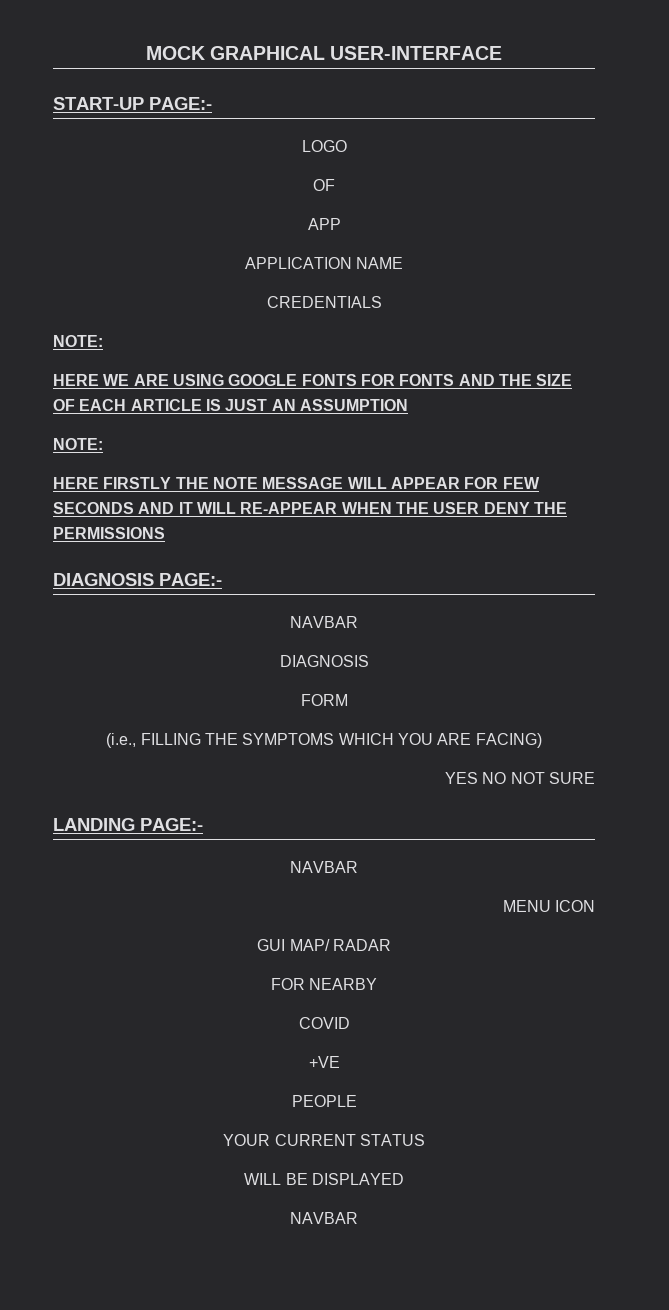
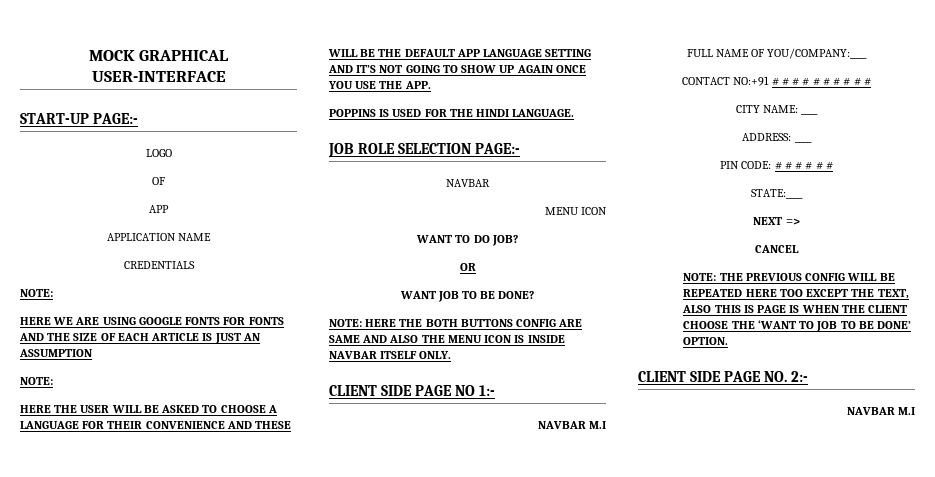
[103,477,540,489] [53,502,567,514] [53,527,165,539] [53,573,222,586] [290,616,358,628] [279,655,369,667] [300,694,348,706] [106,733,542,748] [445,772,595,784] [53,818,203,831] [290,861,358,873] [502,900,595,912] [257,939,391,951] [270,978,378,990] [298,1017,350,1029] [308,1056,340,1068] [291,1095,357,1107] [223,1134,425,1146] [244,1173,404,1185] [290,1212,358,1224] FIRSTLY THE NOTE MESSAGE WILL APPEAR FOR FEW SECONDS AND IT WILL RE-APPEAR WHEN THE USER DENY THE PERMISSIONS // DIAGNOSIS PAGE:- // NAVBAR // DIAGNOSIS // FORM // (i.e., FILLING THE SYMPTOMS WHICH YOU ARE FACING) // YES NO NOT SURE // LANDING PAGE:- // NAVBAR // MENU ICON // GUI MAP/ RADAR // FOR NEARBY // COVID // +VE // PEOPLE // YOUR CURRENT STATUS // WILL BE DISPLAYED // NAVBAR -> [54,405,277,413] [20,421,292,429] [328,49,592,57] [328,65,586,73] [328,81,431,89] [329,109,575,117] [328,143,521,158] [446,179,490,187] [544,207,607,215] [416,235,518,246] [459,263,476,271] [399,291,535,302] [329,319,583,327] [329,335,565,343] [329,351,452,359] [329,385,496,396] [537,421,606,429] [686,48,868,59] [682,76,871,86] [735,105,798,113] [801,113,819,115] [742,133,792,141] [794,141,812,143] [720,161,833,170] [751,189,803,199] [753,217,800,225] [755,245,799,253] [683,273,895,281] [683,289,909,299] [682,305,908,313] [683,320,912,332] [683,337,729,345] [638,371,809,382] [846,407,915,415] THE USER WILL BE ASKED TO CHOOSE A LANGUAGE FOR THEIR CONVENIENCE AND THESE WILL BE THE DEFAULT APP LANGUAGE SETTING AND IT’S NOT GOING TO SHOW UP AGAIN ONCE YOU USE THE APP. // POPPINS IS USED FOR THE HINDI LANGUAGE. // JOB ROLE SELECTION PAGE:- // NAVBAR // MENU ICON // WANT TO DO JOB? // OR // WANT JOB TO BE DONE? // NOTE: HERE THE BOTH BUTTONS CONFIG ARE SAME AND ALSO THE MENU ICON IS INSIDE NAVBAR ITSELF ONLY. // CLIENT SIDE PAGE NO 1:- // NAVBAR M.I // FULL NAME OF YOU/COMPANY:____ // CONTACT NO:+91 # # # # # # # # # # // CITY NAME: ____ // ADDRESS: ____ // PIN CODE: # # # # # # // STATE:____ // NEXT => // CANCEL // NOTE: THE PREVIOUS CONFIG WILL BE REPEATED HERE TOO EXCEPT THE TEXT, ALSO THIS IS PAGE IS WHEN THE CLIENT CHOOSE THE ‘WANT TO JOB TO BE DONE’ OPTION. // CLIENT SIDE PAGE NO. 2:- // NAVBAR M.I

